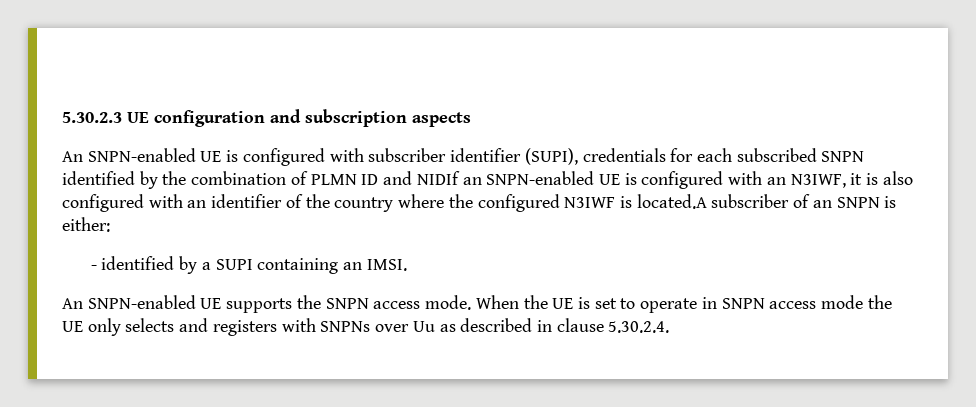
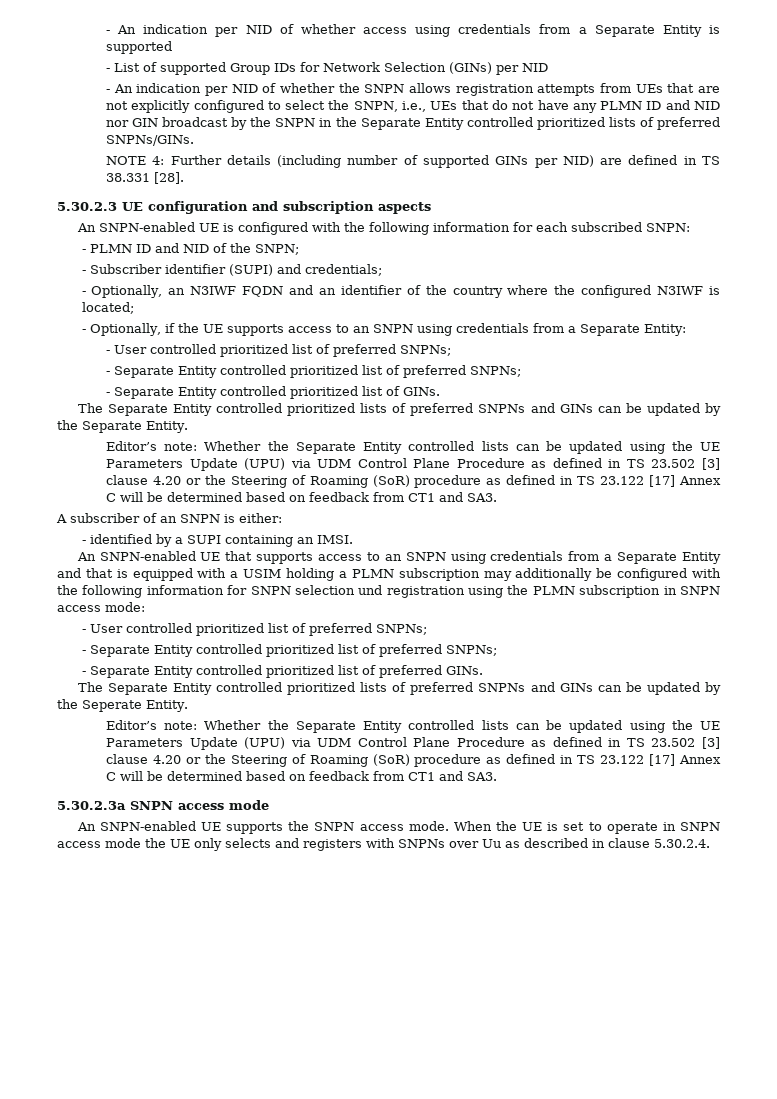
(62, 117) none -> [106,24,720,37] [106,41,173,54] [106,62,549,75] [106,83,720,96] [106,100,720,113] [106,117,721,130] [106,135,195,146] [106,155,720,168] [106,172,185,184] - An indication per NID of whether access using credentials from a Separate Entity is supported // - List of supported Group IDs for Network Selection (GINs) per NID // - An indication per NID of whether the SNPN allows registration attempts from UEs that are not explicitly configured to select the SNPN, i.e., UEs that do not have any PLMN ID and NID nor GIN broadcast by the SNPN in the Separate Entity controlled prioritized lists of preferred SNPNs/GINs. // NOTE 4: Further details (including number of supported GINs per NID) are defined in TS 38.331 [28]. //
[368,148,865,165] [62,171,913,189] [62,194,183,212] subscriber identifier (SUPI), credentials for each subscribed SNPN identified by the combination of PLMN ID and NIDIf an SNPN-enabled UE is configured with an N3IWF, it is also configured with -> [343,222,690,235] [81,243,299,255] [81,264,382,276] [81,285,313,298] the following information for each subscribed SNPN: // - PLMN ID and NID of the SNPN; // - Subscriber identifier (SUPI) and credentials; // - Optionally, an N3IWF FQDN and
[636,194,707,209] located.A -> [81,302,134,314] [81,323,686,336] [106,344,452,357] [106,365,522,378] [106,386,441,399] [77,403,722,416] [57,420,188,433] [106,441,720,454] [106,458,720,471] [106,475,721,488] [106,492,498,502] [56,514,67,523] located; // - Optionally, if the UE supports access to an SNPN using credentials from a Separate Entity: // - User controlled prioritized list of preferred SNPNs; // - Separate Entity controlled prioritized list of preferred SNPNs; // - Separate Entity controlled prioritized list of GINs. // The Separate Entity controlled prioritized lists of preferred SNPNs and GINs can be updated by the Separate Entity. // Editor’s note: Whether the Separate Entity controlled lists can be updated using the UE Parameters Update (UPU) via UDM Control Plane Procedure as defined in TS 23.502 [3] clause 4.20 or the Steering of Roaming (SoR) procedure as defined in TS 23.122 [17] Annex C will be determined based on feedback from CT1 and SA3. // A
(407, 265) none -> [76,551,721,564] [57,568,722,581] [57,585,720,598] [57,602,145,612] [81,623,427,636] [81,644,497,657] [81,665,483,678] [77,682,722,695] [57,699,188,712] [106,720,720,733] [106,737,720,750] [106,754,721,767] [106,771,498,781] [57,800,269,810] // An SNPN-enabled UE that supports access to an SNPN using credentials from a Separate Entity and that is equipped with a USIM holding a PLMN subscription may additionally be configured with the following information for SNPN selection und registration using the PLMN subscription in SNPN access mode: // - User controlled prioritized list of preferred SNPNs; // - Separate Entity controlled prioritized list of preferred SNPNs; // - Separate Entity controlled prioritized list of preferred GINs. // The Separate Entity controlled prioritized lists of preferred SNPNs and GINs can be updated by the Seperate Entity. // Editor’s note: Whether the Separate Entity controlled lists can be updated using the UE Parameters Update (UPU) via UDM Control Plane Procedure as defined in TS 23.502 [3] clause 4.20 or the Steering of Roaming (SoR) procedure as defined in TS 23.122 [17] Annex C will be determined based on feedback from CT1 and SA3. // 5.30.2.3a SNPN access mode

